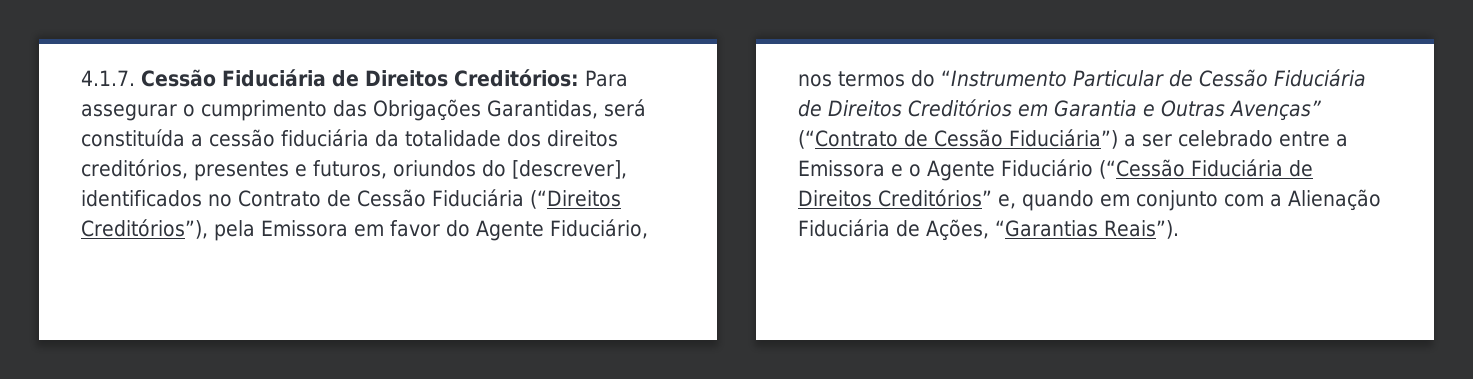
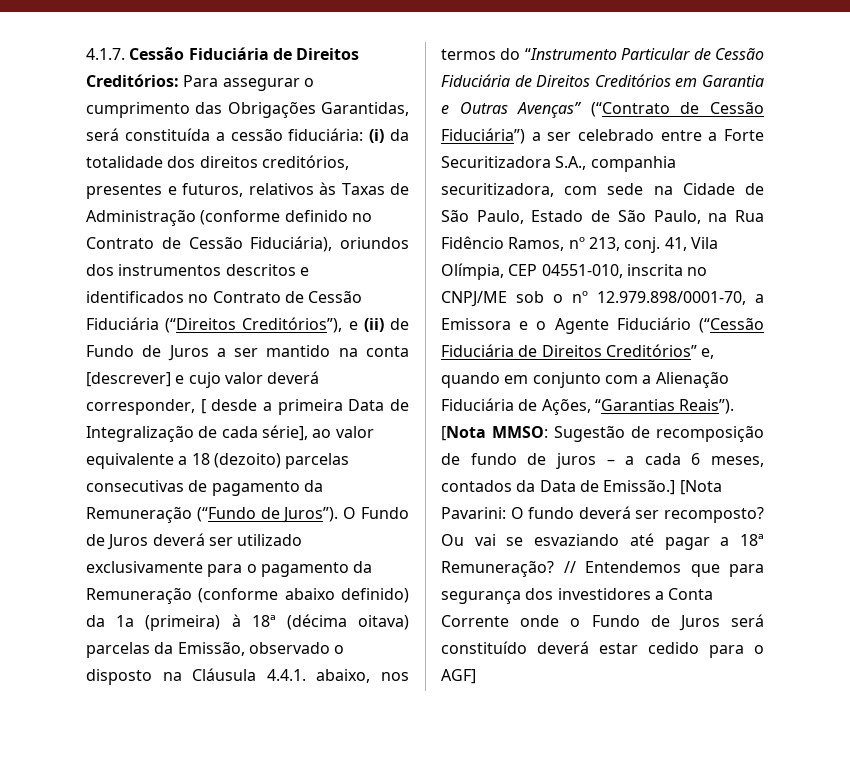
[281,129,369,147] fiduciária -> [288,128,385,143] fiduciária: (i)
[393,160,627,179] oriundos do [descrever], -> [248,182,409,195] [86,209,372,226] [86,236,409,252] [86,264,309,276] relativos às Taxas de Administração (conforme definido no Contrato de Cessão Fiduciária), oriundos dos instrumentos descritos e
[214,219,648,241] pela Emissora em favor do Agente Fiduciário, -> [348,318,409,332] [86,345,409,361] [86,371,320,388] [86,399,409,415] [86,425,374,442] [86,453,350,469] [86,480,323,496] [86,506,409,523] [86,533,303,550] [86,561,373,577] [86,587,409,604] [86,614,410,631] [86,641,345,658] [86,668,371,685] e (ii) de Fundo de Juros a ser mantido na conta [descrever] e cujo valor deverá corresponder, [ desde a primeira Data de Integralização de cada série], ao valor equivalente a 18 (dezoito) parcelas consecutivas de pagamento da Remuneração (“Fundo de Juros”). O Fundo de Juros deverá ser utilizado exclusivamente para o pagamento da Remuneração (conforme abaixo definido) da 1a (primeira) à 18ª (décima oitava) parcelas da Emissão, observado o disposto na Cláusula 4.4.1. abaixo,
(1348, 140) none -> [724,129,764,141] [441,156,676,172] [441,183,764,197] [441,209,764,224] [441,236,718,253] [441,263,708,280] [441,291,764,307] Forte Securitizadora S.A., companhia securitizadora, com sede na Cidade de São Paulo, Estado de São Paulo, na Rua Fidêncio Ramos, nº 213, conj. 41, Vila Olímpia, CEP 04551-010, inscrita no CNPJ/ME sob o nº 12.979.898/0001-70, a
(1179, 229) none -> [441,425,764,442] [441,453,764,469] [441,479,722,495] [441,506,764,523] [441,533,764,550] [441,560,764,577] [441,588,714,604] [441,614,764,631] [441,641,764,658] [441,669,476,684] [Nota MMSO: Sugestão de recomposição de fundo de juros – a cada 6 meses, contados da Data de Emissão.] [Nota Pavarini: O fundo deverá ser recomposto? Ou vai se esvaziando até pagar a 18ª Remuneração? // Entendemos que para segurança dos investidores a Conta Corrente onde o Fundo de Juros será constituído deverá estar cedido para o AGF]

